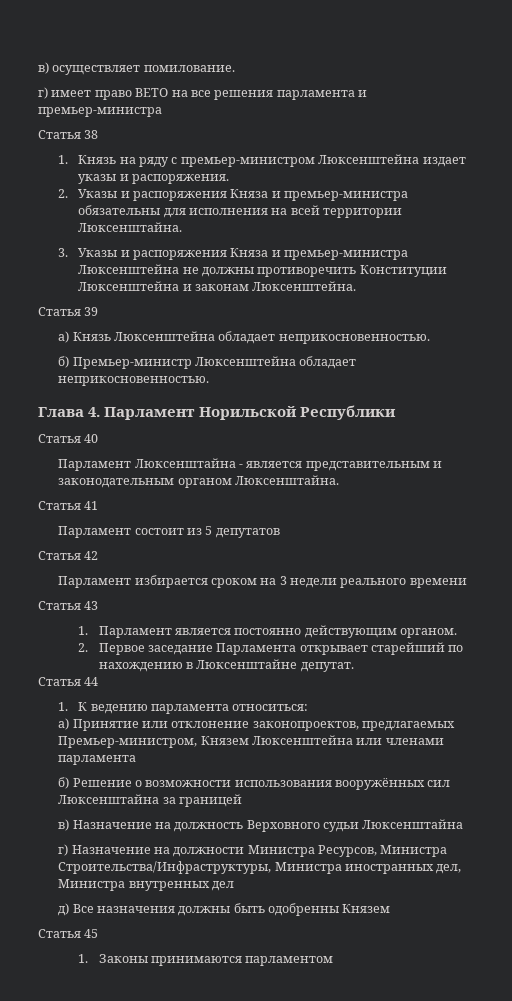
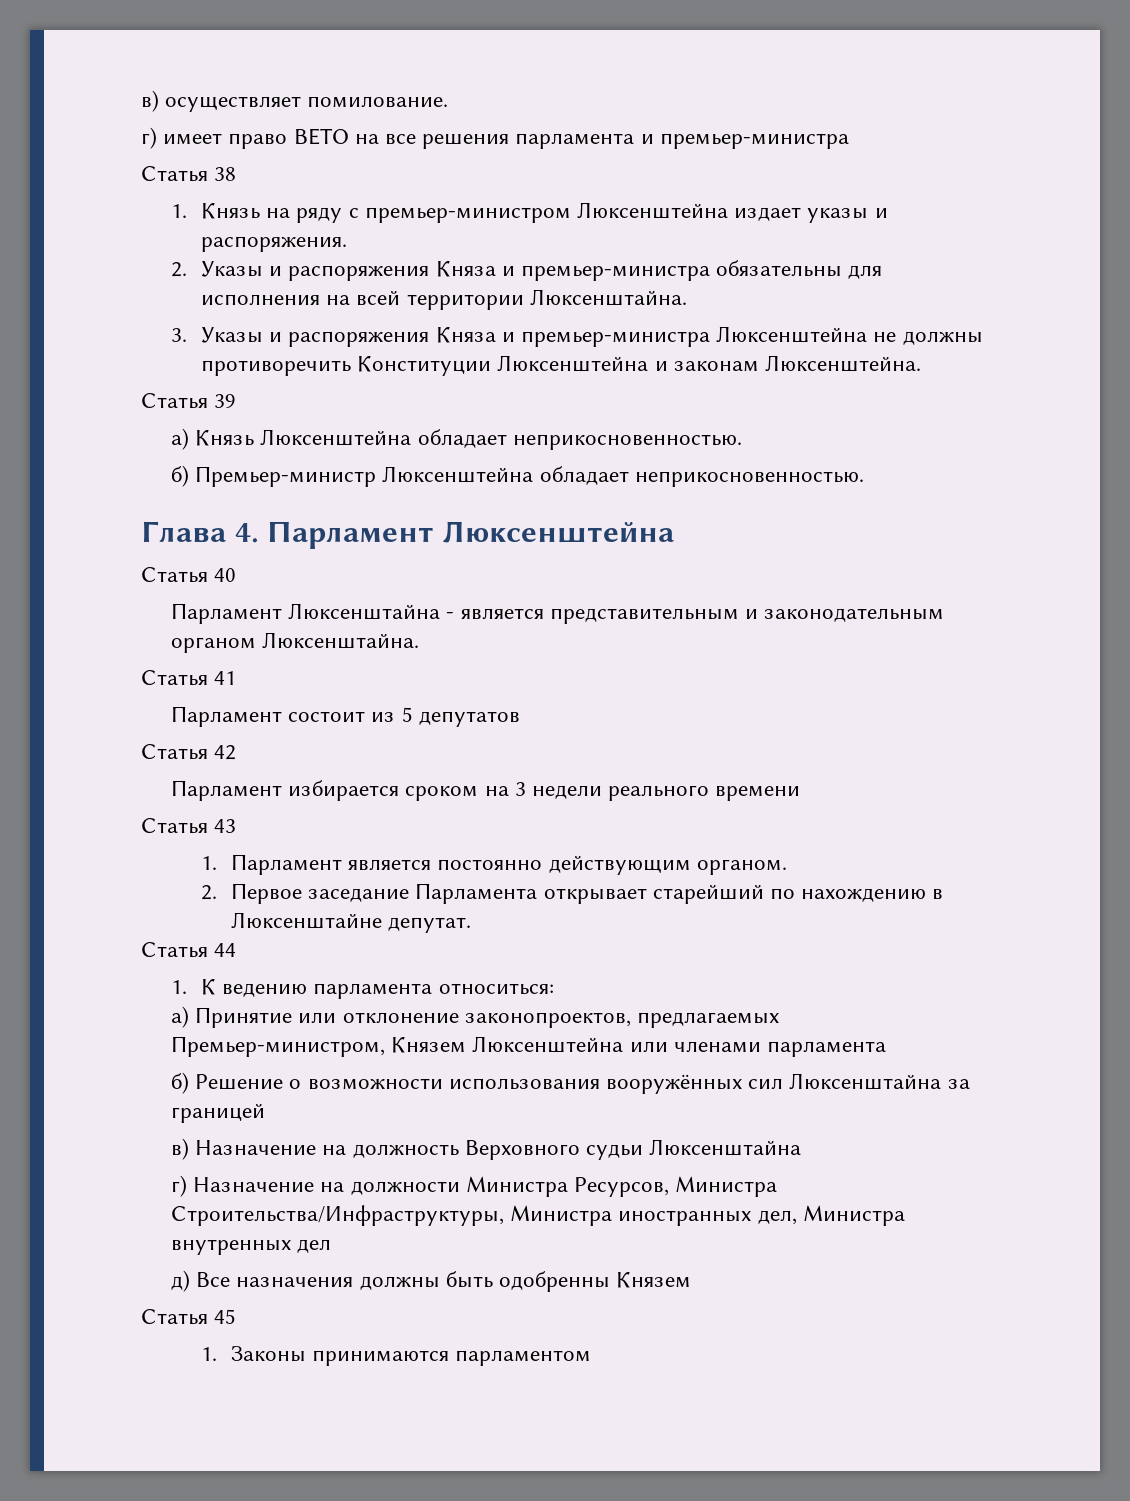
[199,405,397,420] Норильской Республики -> [442,521,674,543] Люксенштейна

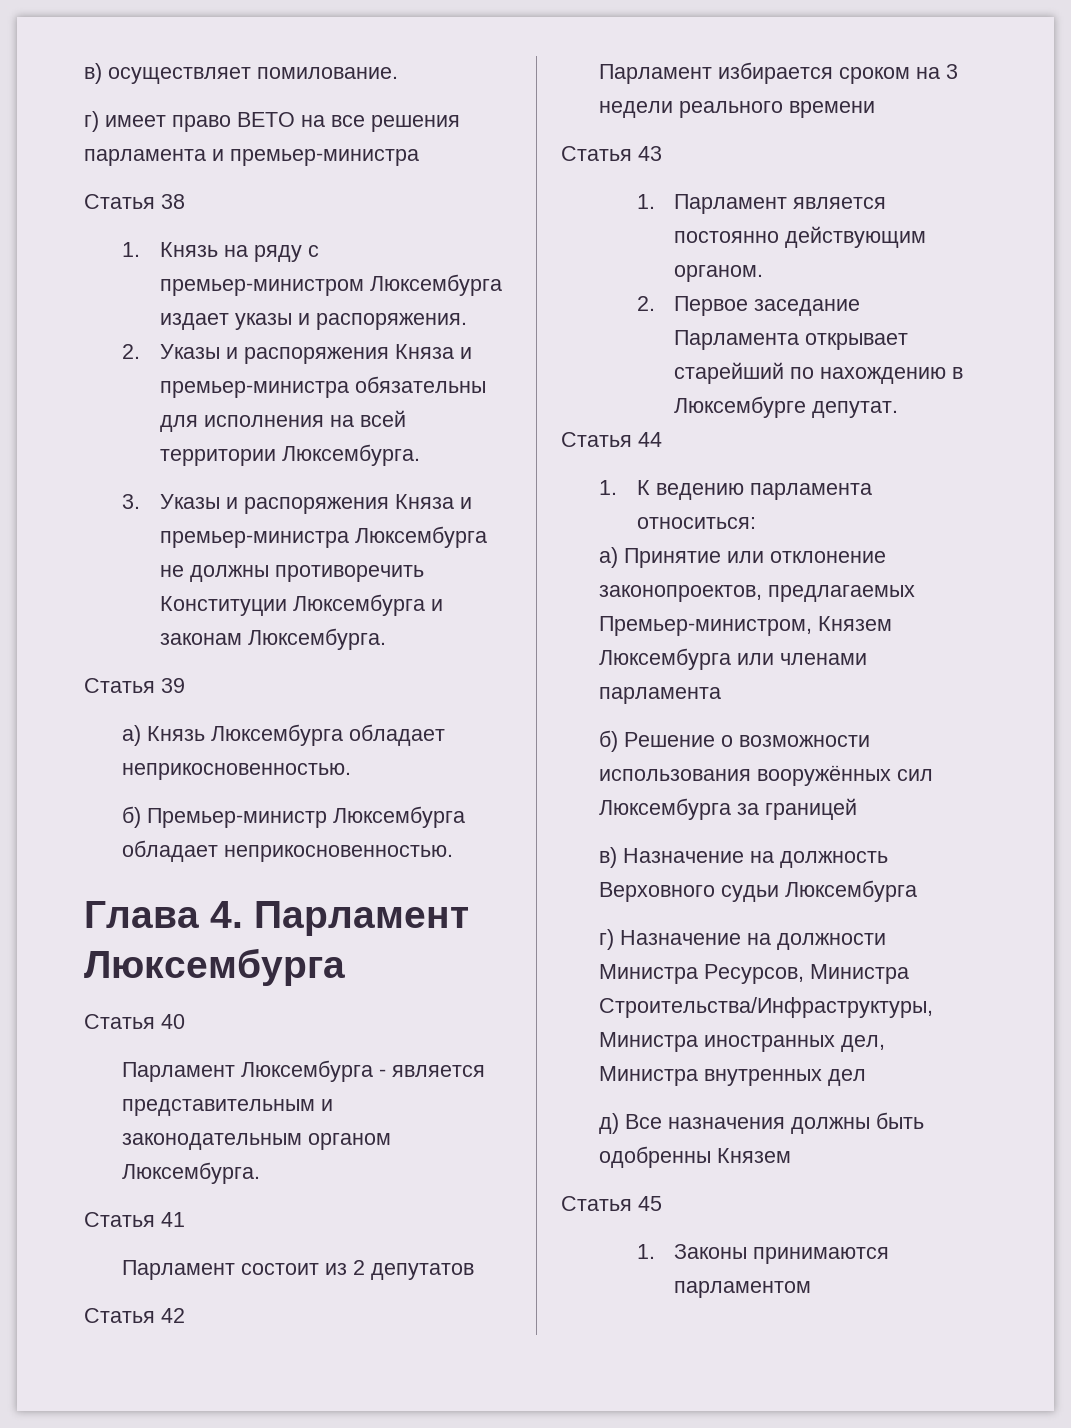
[577,202,729,219] Люксенштейна -> [369,274,502,296] Люксембурга
[529,289,687,306] Люксенштайна. -> [281,444,420,466] Люксембурга.
[716,326,868,343] Люксенштейна -> [354,526,487,548] Люксембурга
[497,355,649,372] Люксенштейна -> [292,594,425,616] Люксембурга
[765,355,922,372] Люксенштейна. -> [247,628,386,650] Люксембурга.
[260,429,412,446] Люксенштейна -> [210,724,343,746] Люксембурга
[382,466,534,483] Люксенштейна -> [332,806,465,828] Люксембурга
[442,521,674,543] Люксенштейна -> [84,948,345,986] Люксембурга
[288,603,441,620] Люксенштайна -> [240,1060,373,1082] Люксембурга
[262,632,420,649] Люксенштайна. -> [121,1162,260,1184] Люксембурга.
[401,707,413,722] 5 -> [352,1260,365,1275] 2
[231,912,383,929] Люксенштайне -> [674,396,807,418] Люксембурге
[472,1036,624,1053] Люксенштейна -> [598,648,731,670] Люксембурга
[789,1073,942,1090] Люксенштайна -> [598,798,731,820] Люксембурга
[649,1139,802,1156] Люксенштайна -> [784,880,917,902] Люксембурга

